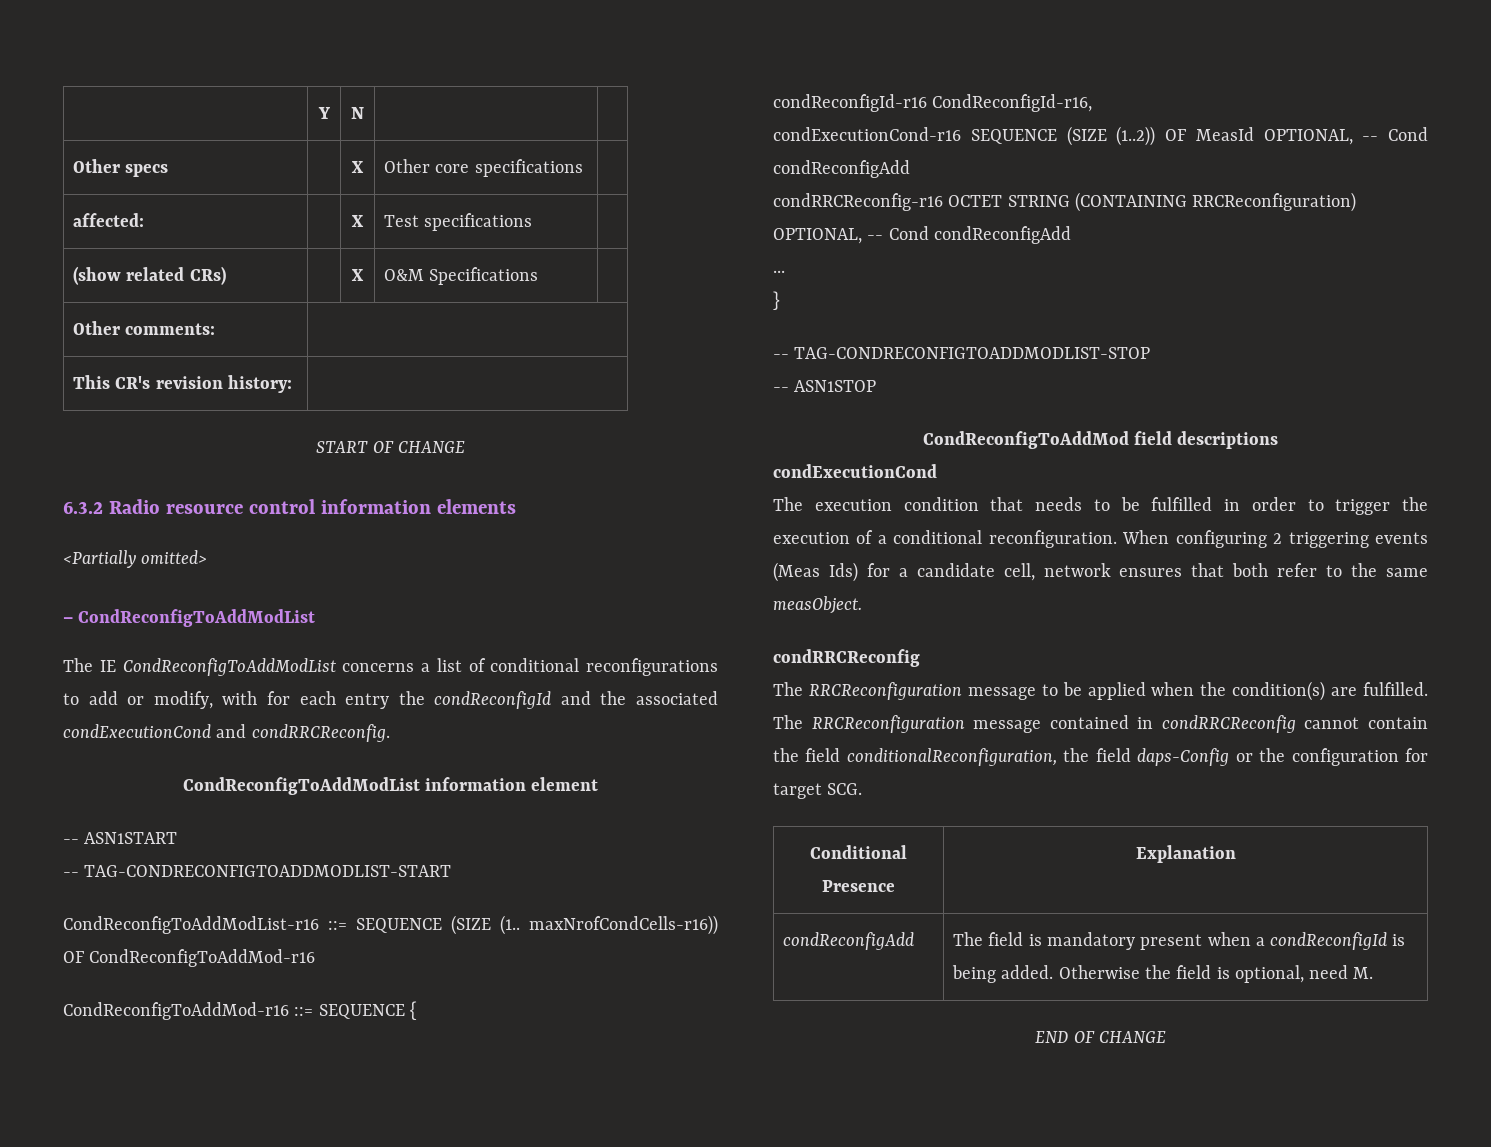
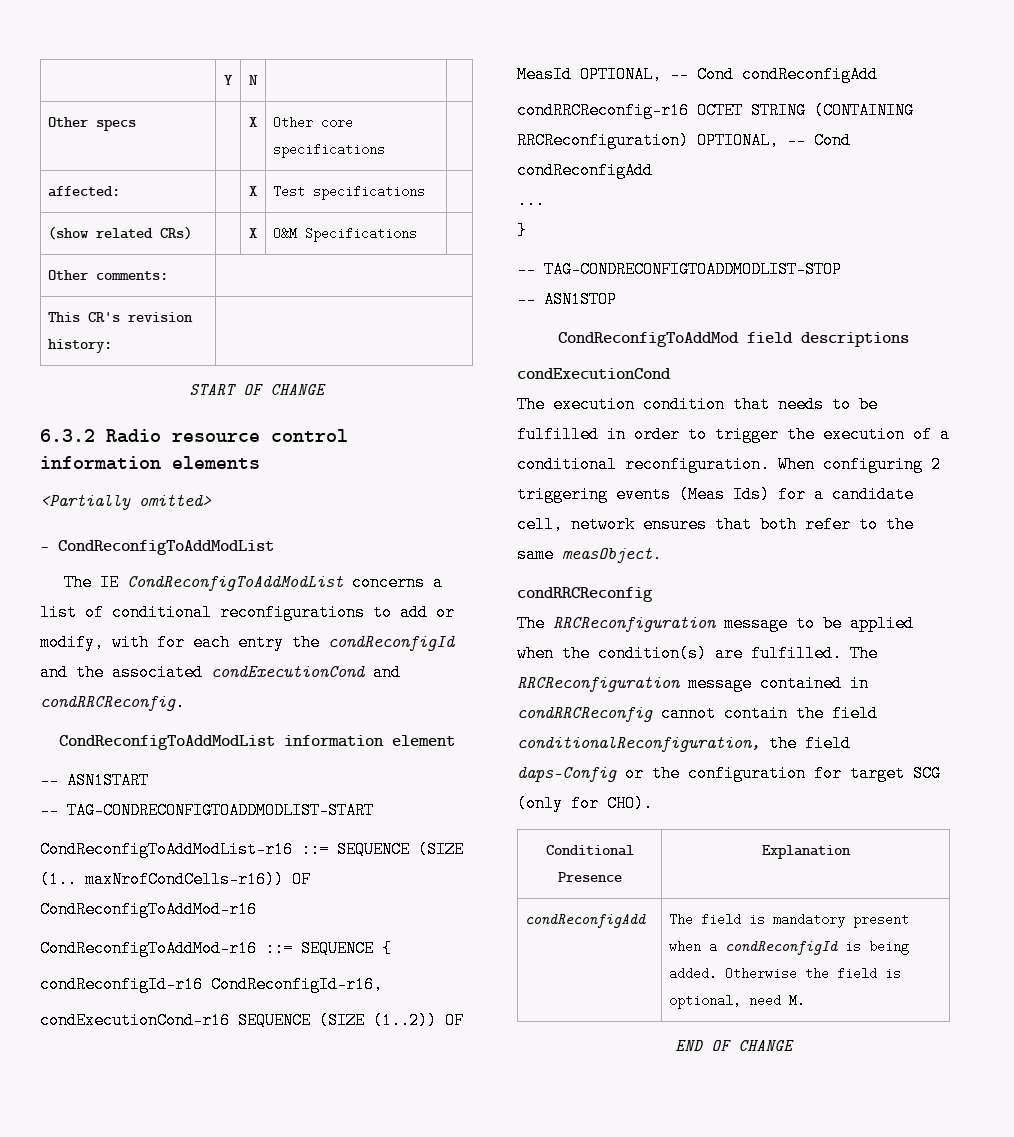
[827,783,863,795] SCG. -> [913,765,941,782] [517,795,653,812] SCG (only for CHO).

